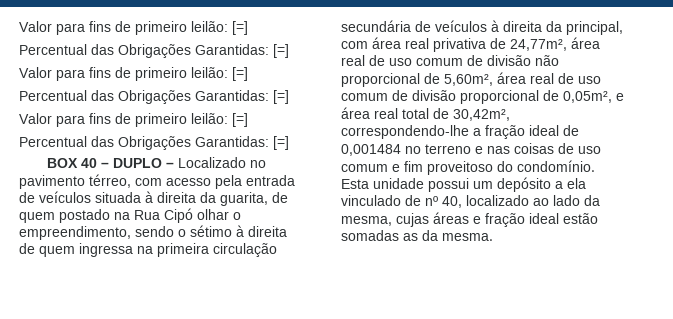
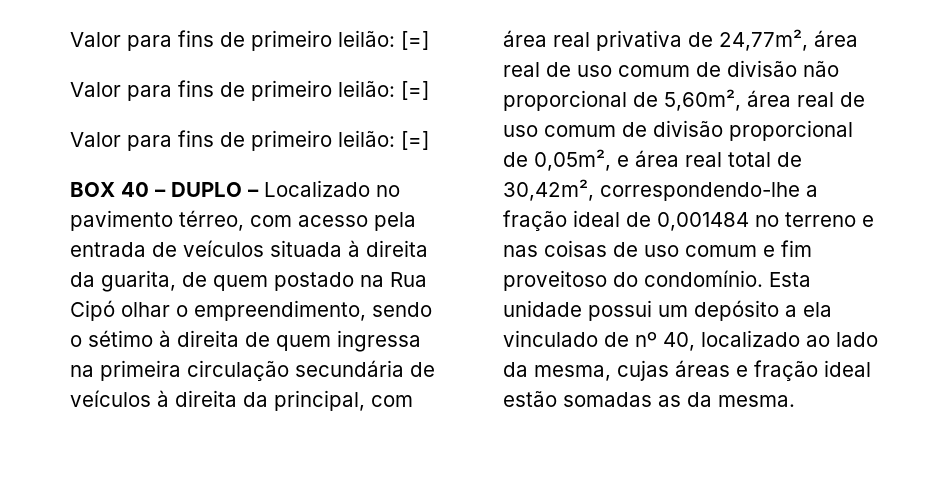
[19,21,248,35] [19,44,289,58] [19,67,248,81] [19,90,289,104] [19,113,248,127] [19,136,289,150] Valor para fins de primeiro leilão: [=] // Percentual das Obrigações Garantidas: [=] // Valor para fins de primeiro leilão: [=] // Percentual das Obrigações Garantidas: [=] // Valor para fins de primeiro leilão: [=] // Percentual das Obrigações Garantidas: [=] -> [70,30,429,51] [70,80,429,101] [70,130,429,151] Valor para fins de primeiro leilão: [=] // Valor para fins de primeiro leilão: [=] // Valor para fins de primeiro leilão: [=]

